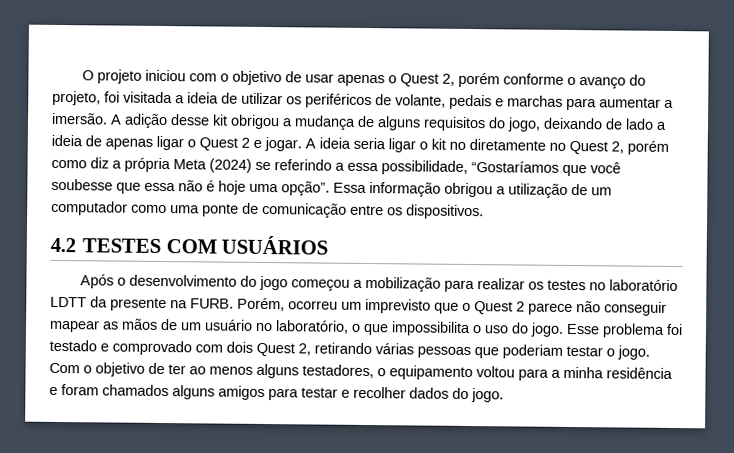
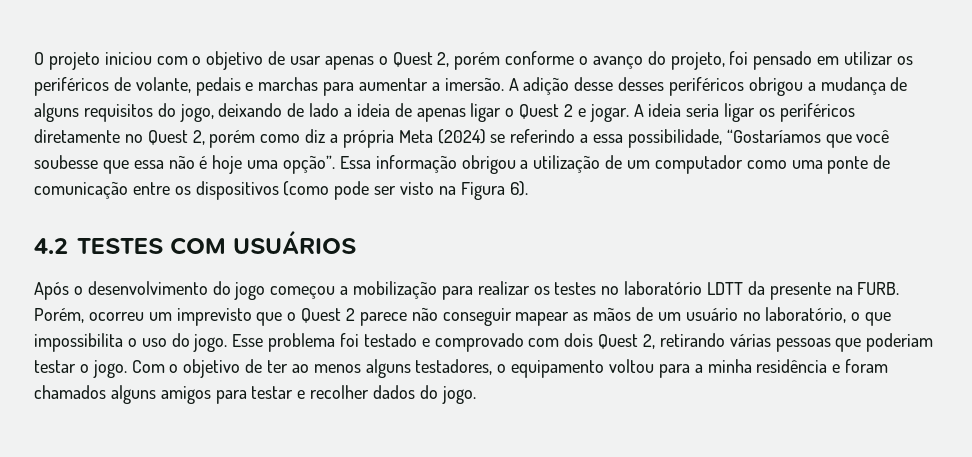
[123,91,238,104] visitada a ideia de -> [753,51,840,70] pensado em
[212,114,228,126] kit -> [618,77,745,96] desses periféricos
[419,138,466,150] o kit no -> [759,103,855,122] os periféricos
[406,204,484,220] dispositivos. -> [195,181,528,200] dispositivos (como pode ser visto na Figura 6).

